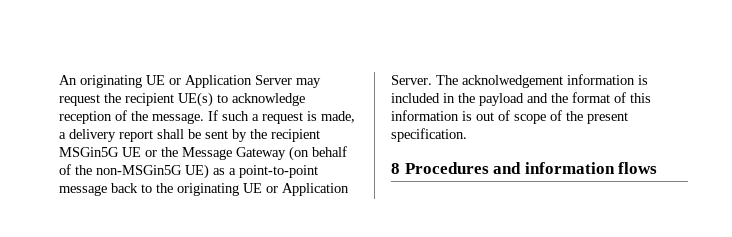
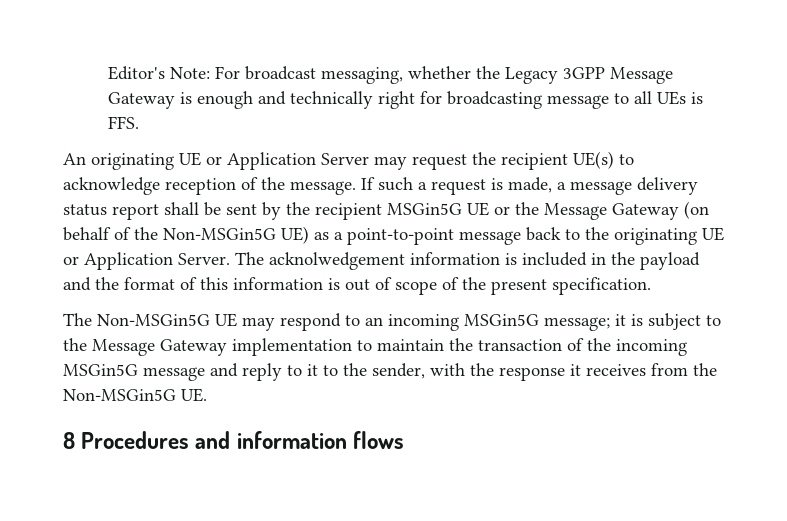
(59, 80) none -> [108,66,674,84] [108,91,704,109] [108,116,140,129] Editor's Note: For broadcast messaging, whether the Legacy 3GPP Message Gateway is enough and technically right for broadcasting message to all UEs is FFS. //
[69,129,116,142] delivery -> [570,177,698,195] [63,204,107,216] message delivery status
[96,165,182,175] non-MSGin5G -> [163,228,276,240] Non-MSGin5G
(467, 135) none -> [63,313,721,331] [63,338,687,356] [63,363,717,381] [63,388,207,402] // The Non-MSGin5G UE may respond to an incoming MSGin5G message; it is subject to the Message Gateway implementation to maintain the transaction of the incoming MSGin5G message and reply to it to the sender, with the response it receives from the Non-MSGin5G UE.

